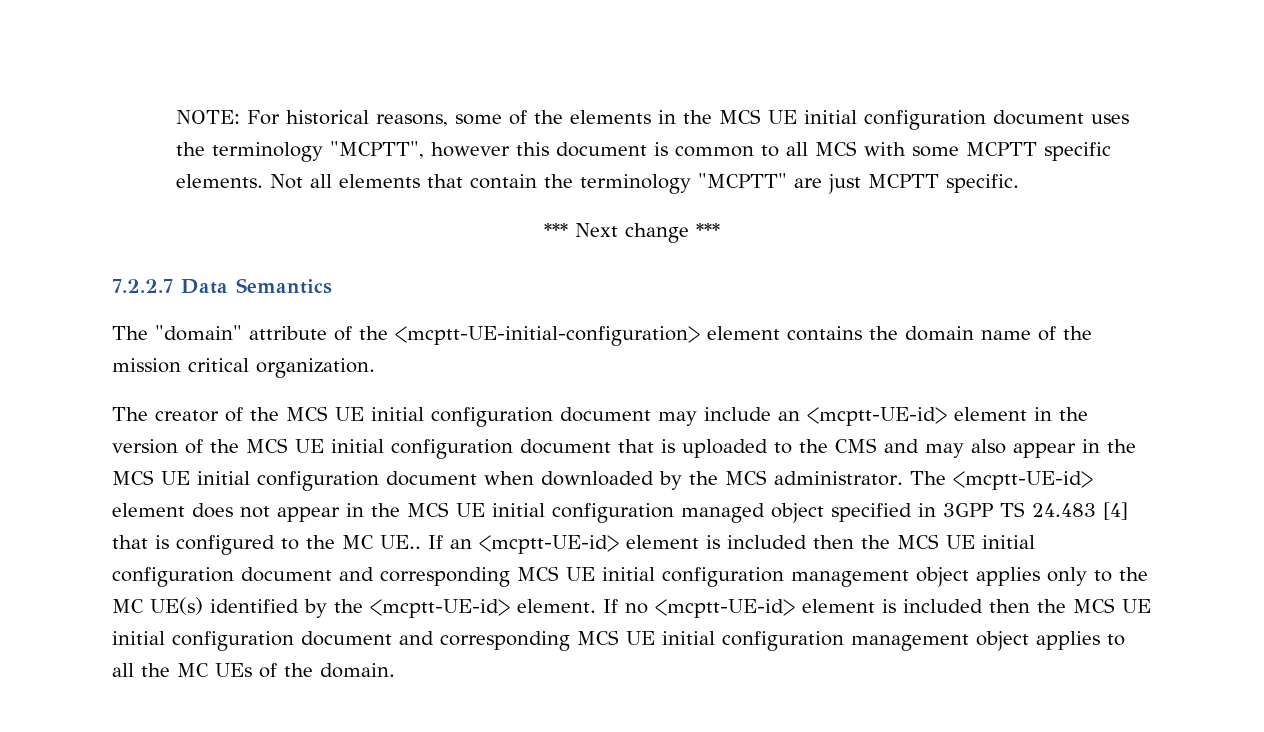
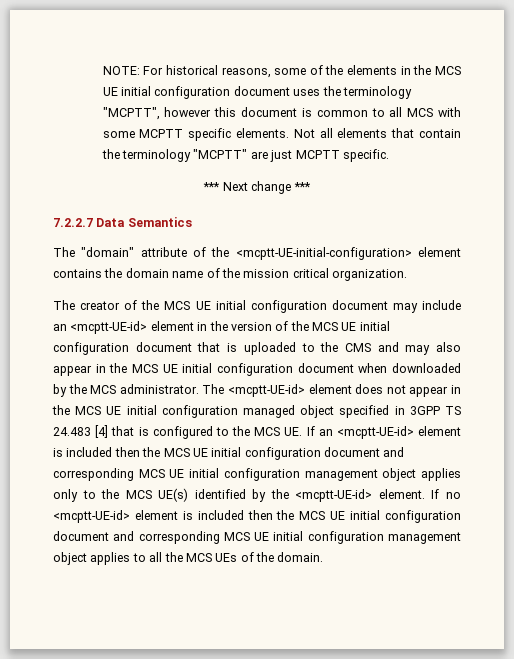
[342,535,421,549] MC UE.. -> [254,427,303,436] MCS UE.
[112,599,144,613] MC -> [125,490,152,499] MCS
[177,663,209,677] MC -> [185,553,212,562] MCS

